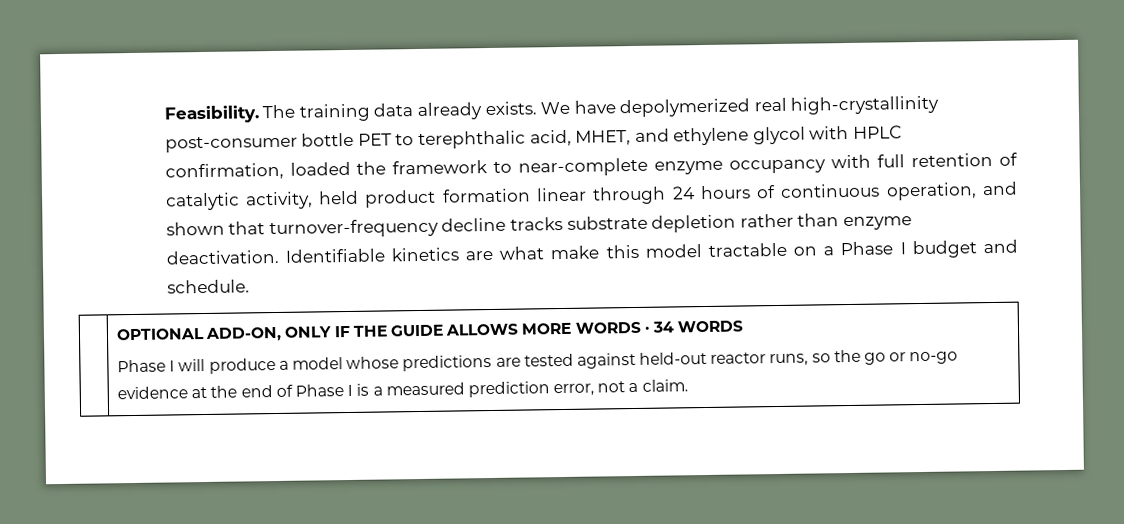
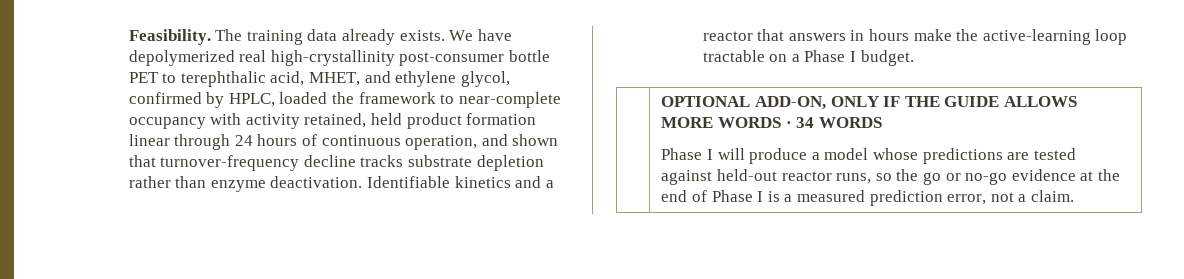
[752,125,903,145] [164,162,284,181] glycol with HPLC confirmation, -> [460,71,510,87] [128,92,275,108] glycol, confirmed by HPLC,
[654,160,724,175] enzyme -> (561, 100) none
[877,152,1018,168] [165,191,313,211] full retention of catalytic activity, -> [245,113,367,129] activity retained,
[465,244,702,261] are what make this model -> [515,176,554,188] [702,29,1128,45] and a reactor that answers in hours make the active-learning loop
[911,239,1018,259] [166,279,250,294] budget and schedule. -> [860,50,914,66] budget.

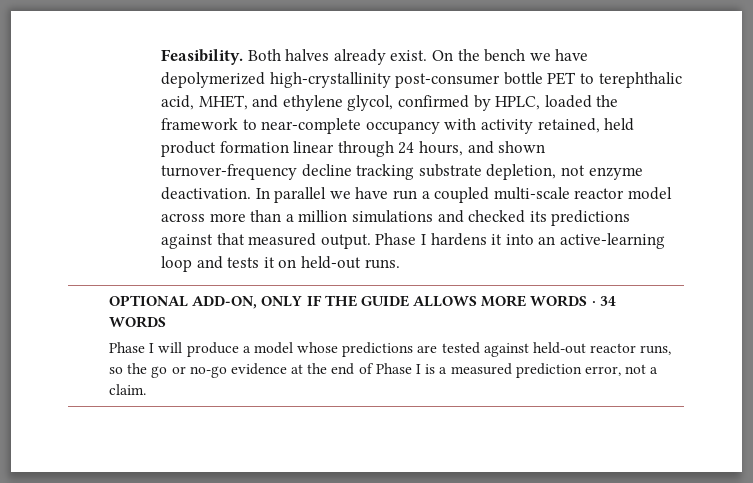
[215,29,474,45] The training data already exists. We -> [247,49,551,65] Both halves already exist. On the bench we
[239,50,267,62] real -> (265, 80) none
[257,134,478,150] hours of continuous operation, -> [418,141,463,156] hours,
[128,155,156,167] that -> (546, 147) none
[360,155,544,171] [128,176,554,192] [702,29,1128,45] [702,50,914,66] tracks substrate depletion rather than enzyme deactivation. Identifiable kinetics and a reactor that answers in hours make the active-learning loop tractable on a Phase I budget. -> [356,164,643,180] [160,187,672,203] [160,210,631,226] [160,233,665,249] [160,256,400,272] tracking substrate depletion, not enzyme deactivation. In parallel we have run a coupled multi-scale reactor model across more than a million simulations and checked its predictions against that measured output. Phase I hardens it into an active-learning loop and tests it on held-out runs.

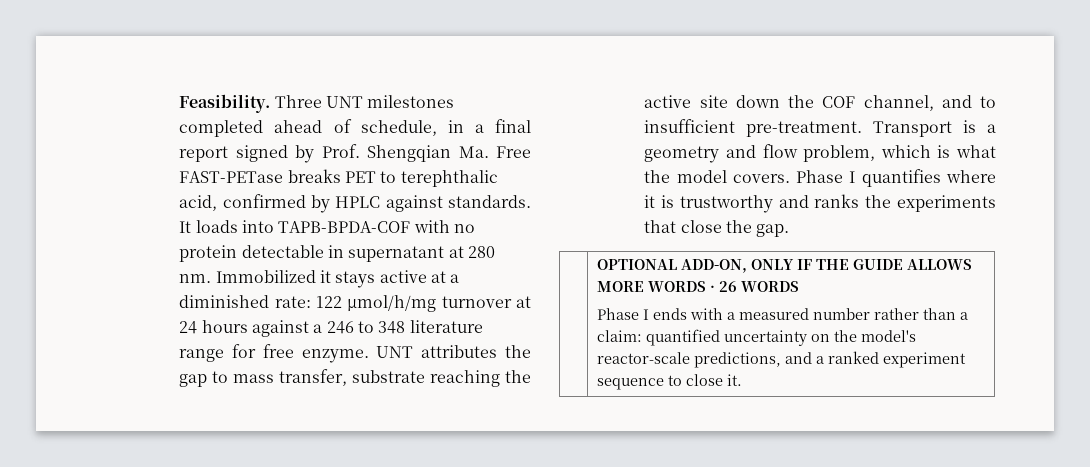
[247,49,589,65] [160,72,682,88] [160,95,619,111] [160,118,635,134] [160,141,546,157] [160,164,643,180] [160,187,672,203] [160,210,631,226] [160,233,665,249] [160,256,400,272] Both halves already exist. On the bench we have depolymerized high-crystallinity post-consumer bottle PET to terephthalic acid, MHET, and ethylene glycol, confirmed by HPLC, loaded the framework to near-complete occupancy with activity retained, held product formation linear through 24 hours, and shown turnover-frequency decline tracking substrate depletion, not enzyme deactivation. In parallel we have run a coupled multi-scale reactor model across more than a million simulations and checked its predictions against that measured output. Phase I hardens it into an active-learning loop and tests it on held-out runs. -> [274,95,455,108] [179,119,531,137] [179,144,531,163] [179,169,498,187] [179,194,531,213] [179,220,475,233] [179,245,495,262] [179,270,460,288] [179,295,531,312] [179,320,483,337] [179,344,531,363] [179,369,532,387] [644,95,996,111] [644,119,996,137] [644,144,996,163] [644,169,996,187] [644,194,996,213] [644,220,790,237] Three UNT milestones completed ahead of schedule, in a final report signed by Prof. Shengqian Ma. Free FAST-PETase breaks PET to terephthalic acid, confirmed by HPLC against standards. It loads into TAPB-BPDA-COF with no protein detectable in supernatant at 280 nm. Immobilized it stays active at a diminished rate: 122 µmol/h/mg turnover at 24 hours against a 246 to 348 literature range for free enzyme. UNT attributes the gap to mass transfer, substrate reaching the active site down the COF channel, and to insufficient pre-treatment. Transport is a geometry and flow problem, which is what the model covers. Phase I quantifies where it is trustworthy and ranks the experiments that close the gap.
[599,296,616,306] 34 -> [719,281,738,292] 26
[158,342,672,357] [108,363,659,378] [108,384,146,395] will produce a model whose predictions are tested against held-out reactor runs, so the go or no-go evidence at the end of Phase I is a measured prediction error, not a claim. -> [653,308,969,320] [597,329,917,346] [597,351,967,368] [597,374,743,390] ends with a measured number rather than a claim: quantified uncertainty on the model's reactor-scale predictions, and a ranked experiment sequence to close it.

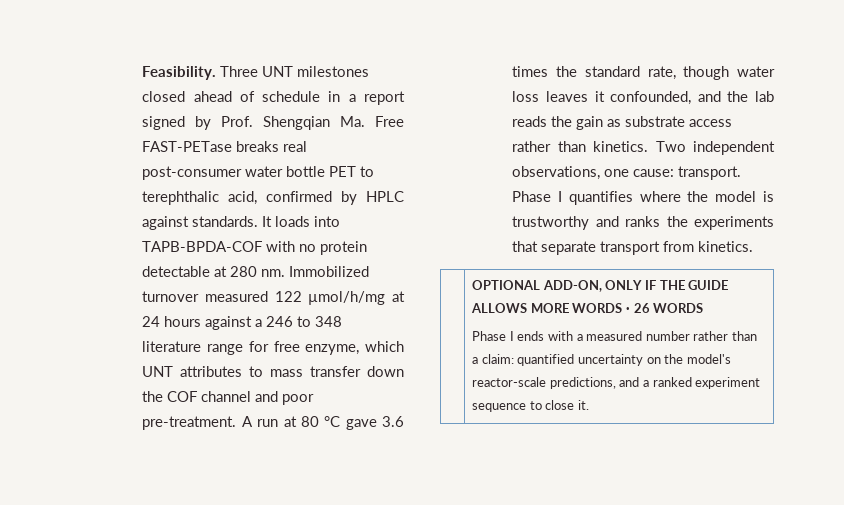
[179,120,264,137] completed -> [142,91,186,102] closed
[360,120,437,136] schedule, -> [262,91,321,102] schedule
[494,119,531,133] final -> (356, 98) none
(341, 176) none -> [283,141,308,152] [142,166,326,180] real post-consumer water bottle
[327,245,445,262] in supernatant -> (211, 271) none
[319,270,460,288] [179,295,311,308] it stays active at a diminished rate: -> [142,291,269,302] turnover measured
[441,296,512,308] turnover -> (386, 298) none
[301,345,531,363] [179,369,532,387] [644,95,996,111] [644,119,996,137] [644,144,996,163] [644,170,790,183] enzyme. UNT attributes the gap to mass transfer, substrate reaching the active site down the COF channel, and to insufficient pre-treatment. Transport is a geometry and flow problem, which is what the model covers. -> [305,341,404,355] [142,366,404,377] [142,391,315,405] [142,416,404,430] [512,66,775,80] [512,91,774,105] [512,116,733,130] [512,141,775,155] [512,166,742,180] enzyme, which UNT attributes to mass transfer down the COF channel and poor pre-treatment. A run at 80 °C gave 3.6 times the standard rate, though water loss leaves it confounded, and the lab reads the gain as substrate access rather than kinetics. Two independent observations, one cause: transport.
[644,195,656,208] it -> [687,191,757,202] the model
[680,220,790,237] close the gap. -> [541,241,754,255] separate transport from kinetics.

